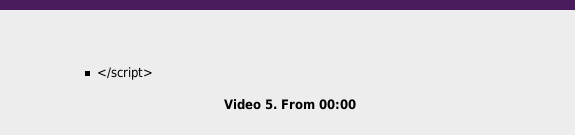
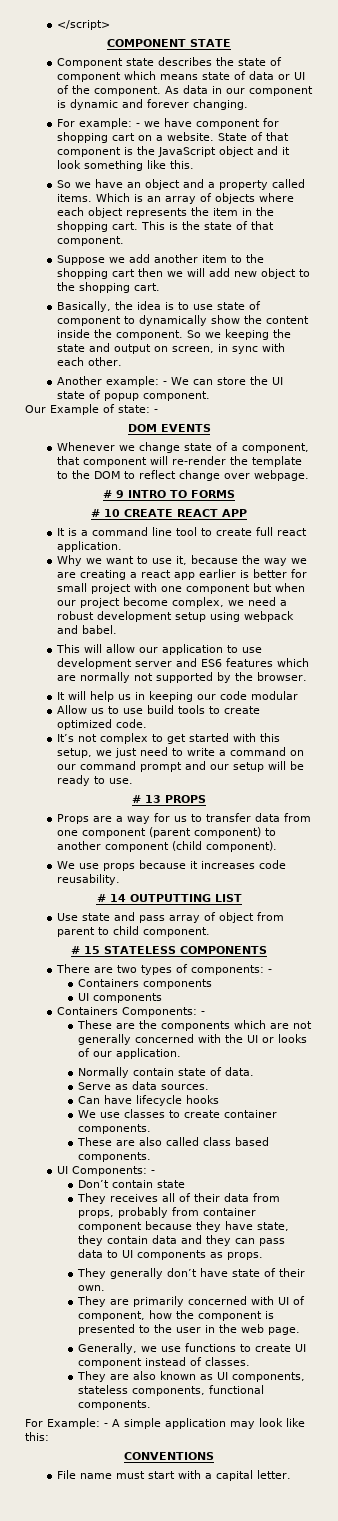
[223,99,356,110] Video 5. From 00:00 -> [107,39,231,47] [57,57,283,68] [57,71,306,82] [57,85,314,96] [57,99,249,110] [57,118,280,129] [57,132,290,143] [57,146,291,157] [57,160,195,171] [57,179,306,190] [57,193,295,204] [57,207,275,218] [57,221,275,232] [57,236,125,246] [57,254,265,265] [57,268,311,279] [57,282,161,293] [57,301,262,312] [57,315,310,326] [57,329,292,340] [57,343,286,354] [57,357,123,366] [57,376,284,387] [57,390,211,401] [25,404,158,415] [127,424,211,432] [57,442,310,453] [57,456,303,467] [57,470,310,481] [103,490,235,498] [91,509,247,517] [57,527,308,536] [57,541,123,552] [57,555,308,566] [57,569,308,580] [57,583,306,594] [57,597,288,608] [57,611,295,622] [57,625,118,634] [56,644,263,655] [57,658,310,669] [57,672,308,683] [57,691,299,702] [57,705,261,714] [57,719,148,730] [57,733,281,744] [57,747,305,758] [57,761,305,772] [57,775,134,786] [132,795,206,803] [57,813,312,824] [57,827,277,838] [57,841,278,852] [57,860,287,871] [57,874,121,885] [96,894,242,902] [57,912,285,923] [57,926,211,937] [71,946,267,954] [56,964,273,975] [77,979,212,989] [77,993,162,1003] [57,1007,206,1017] [76,1020,312,1031] [77,1034,307,1045] [77,1048,181,1059] [77,1067,254,1078] [77,1081,209,1090] [77,1095,219,1106] [77,1109,277,1118] [77,1124,151,1134] [76,1137,269,1146] [77,1152,151,1162] [57,1166,156,1176] [77,1180,185,1188] [76,1193,280,1204] [77,1207,256,1218] [77,1221,289,1232] [77,1235,285,1246] [77,1249,263,1260] [76,1268,305,1279] [77,1285,105,1291] [76,1296,305,1307] [77,1310,274,1321] [77,1324,300,1335] [77,1343,306,1354] [77,1357,250,1368] [76,1371,305,1382] [77,1385,264,1396] [77,1400,151,1410] [25,1418,305,1429] [25,1432,49,1441] [124,1452,214,1460] [57,1470,292,1481] COMPONENT STATE // Component state describes the state of component which means state of data or UI of the component. As data in our component is dynamic and forever changing. // For example: - we have component for shopping cart on a website. State of that component is the JavaScript object and it look something like this. // So we have an object and a property called items. Which is an array of objects where each object represents the item in the shopping cart. This is the state of that component. // Suppose we add another item to the shopping cart then we will add new object to the shopping cart. // Basically, the idea is to use state of component to dynamically show the content inside the component. So we keeping the state and output on screen, in sync with each other. // Another example: - We can store the UI state of popup component. // Our Example of state: - // DOM EVENTS // Whenever we change state of a component, that component will re-render the template to the DOM to reflect change over webpage. // # 9 INTRO TO FORMS // # 10 CREATE REACT APP // It is a command line tool to create full react application. // Why we want to use it, because the way we are creating a react app earlier is better for small project with one component but when our project become complex, we need a robust development setup using webpack and babel. // This will allow our application to use development server and ES6 features which are normally not supported by the browser. // It will help us in keeping our code modular // Allow us to use build tools to create optimized code. // It’s not complex to get started with this setup, we just need to write a command on our command prompt and our setup will be ready to use. // # 13 PROPS // Props are a way for us to transfer data from one component (parent component) to another component (child component). // We use props because it increases code reusability. // # 14 OUTPUTTING LIST // Use state and pass array of object from parent to child component. // # 15 STATELESS COMPONENTS // There are two types of components: - // Containers components // UI components // Containers Components: - // These are the components which are not generally concerned with the UI or looks of our application. // Normally contain state of data. // Serve as data sources. // Can have lifecycle hooks // We use classes to create container components. // These are also called class based components. // UI Components: - // Don’t contain state // They receives all of their data from props, probably from container component because they have state, they contain data and they can pass data to UI components as props. // They generally don’t have state of their own. // They are primarily concerned with UI of component, how the component is presented to the user in the web page. // Generally, we use functions to create UI component instead of classes. // They are also known as UI components, stateless components, functional components. // For Example: - A simple application may look like this: // CONVENTIONS // File name must start with a capital letter.

